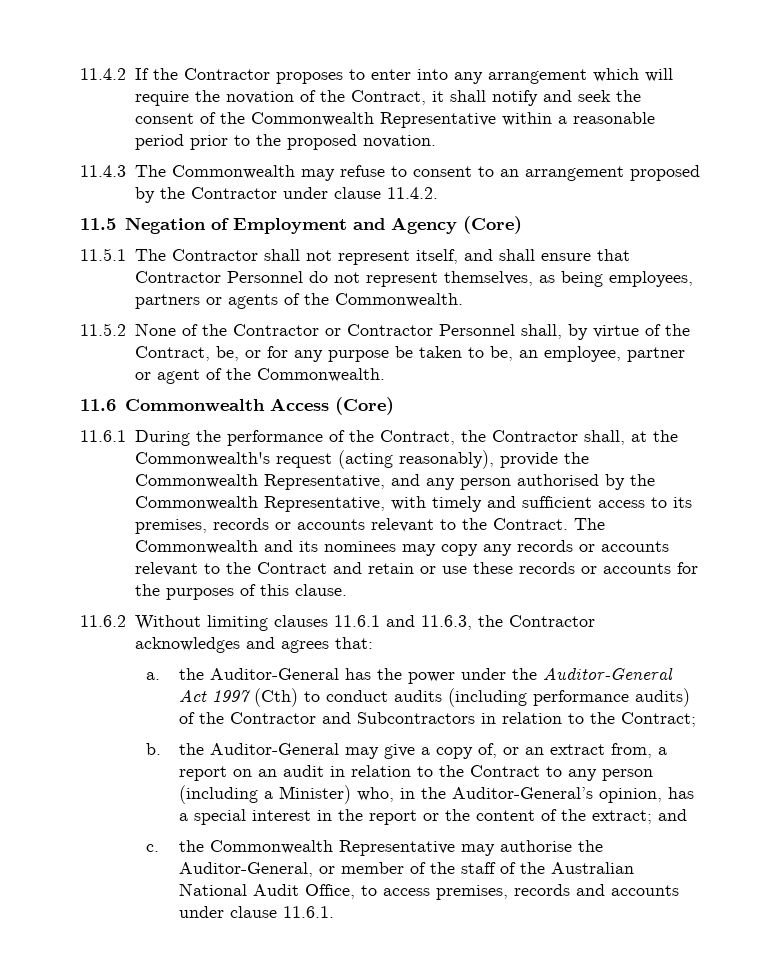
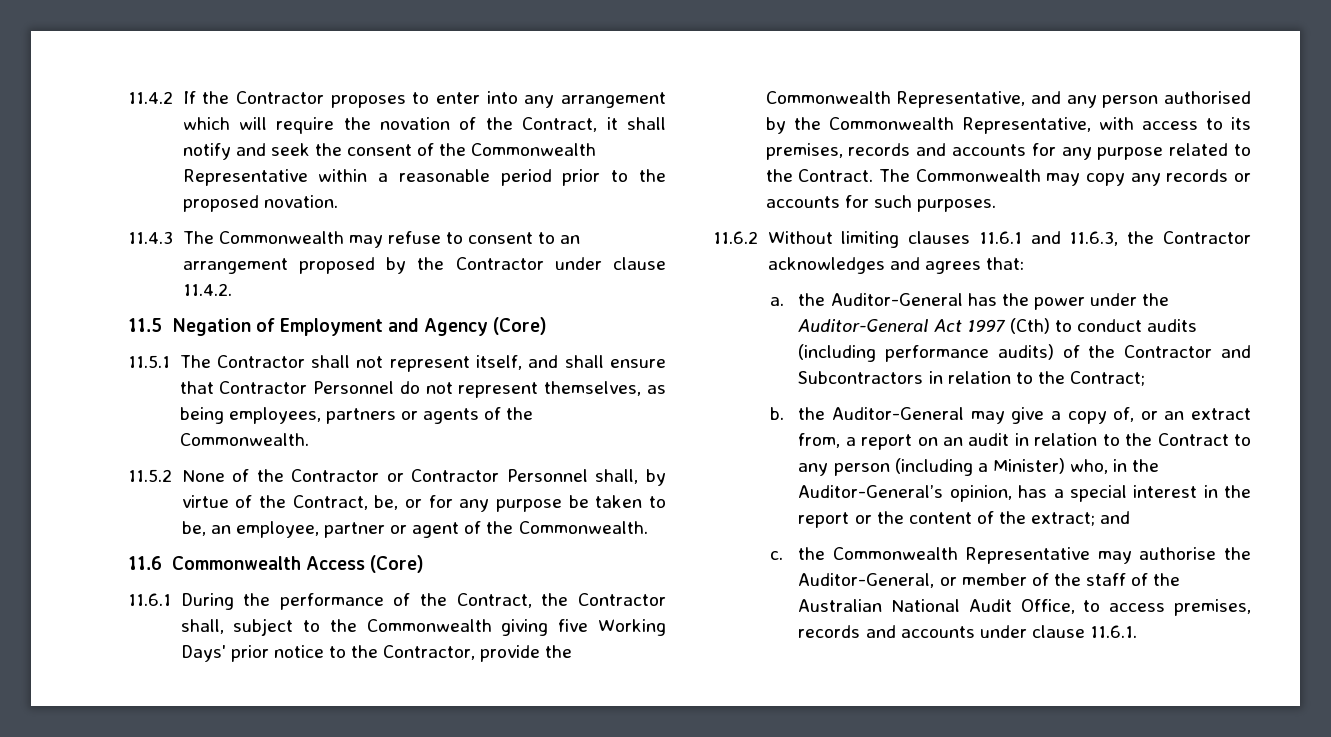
[630,430,678,442] [134,450,494,469] at the Commonwealth's request (acting reasonably), -> [233,618,667,636] [180,645,476,662] subject to the Commonwealth giving five Working Days' prior notice to the Contractor,
[431,496,592,512] timely and sufficient -> (1134, 123) none
[274,518,434,532] or accounts relevant -> [916,143,1229,160] and accounts for any purpose related
[263,540,396,552] and its nominees -> (1041, 175) none
[134,562,698,576] [134,584,347,600] relevant to the Contract and retain or use these records or accounts for the purposes of this clause. -> [844,195,996,212] for such purposes.

